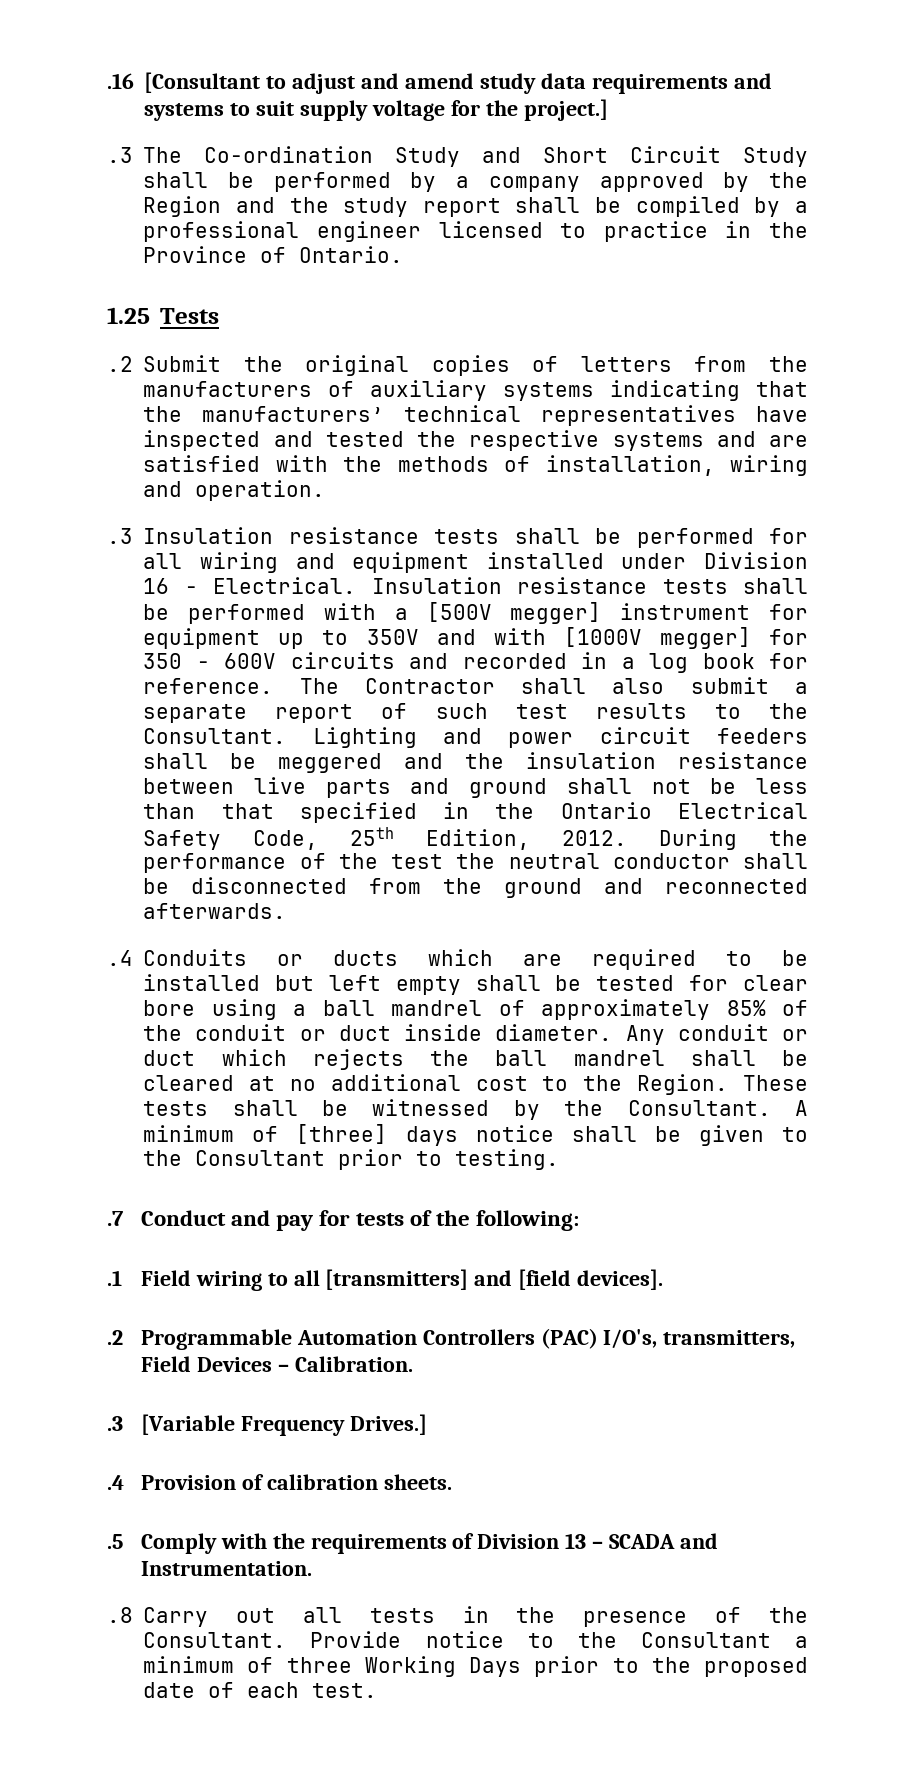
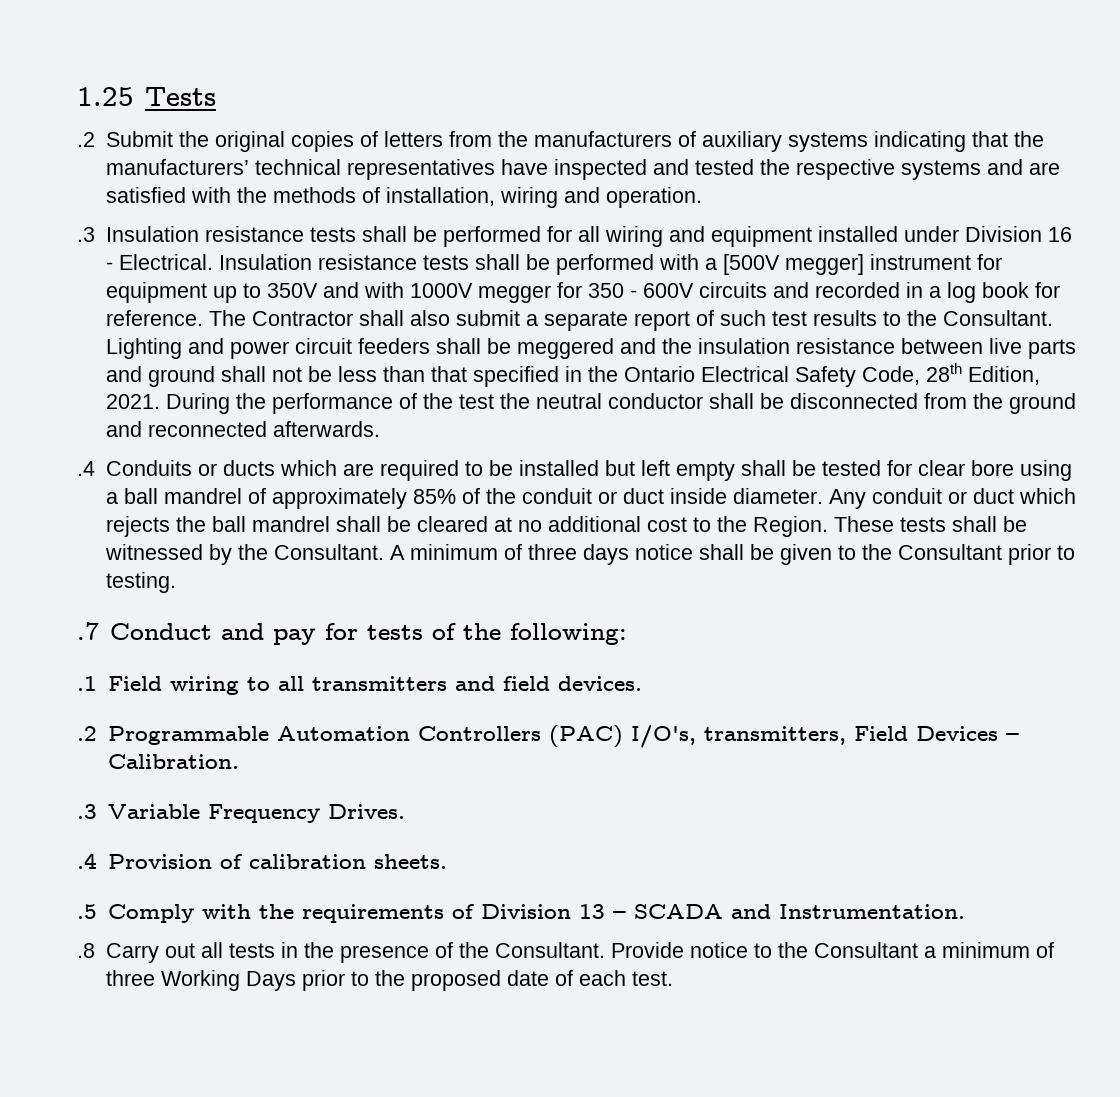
[107,72,772,94] [144,99,608,121] [107,146,808,167] [143,172,808,192] [143,196,809,217] [143,221,808,242] [143,246,404,263] .16 [Consultant to adjust and amend study data requirements and systems to suit supply voltage for the project.] // .3 The Co-ordination Study and Short Circuit Study shall be performed by a company approved by the Region and the study report shall be compiled by a professional engineer licensed to practice in the Province of Ontario. // -> (77, 96) none
[563,627,751,649] [1000V megger] -> [409,283,551,303] 1000V megger
[350,827,628,850] 25th Edition, 2012. -> [925,363,1040,385] [105,394,160,409] 28th Edition, 2021.
[296,1124,388,1144] [three] -> [527,544,577,560] three
[325,1269,664,1290] [transmitters] and [field devices]. -> [311,676,642,691] transmitters and field devices.
[140,1414,427,1436] [Variable Frequency Drives.] -> [107,804,405,823] Variable Frequency Drives.

